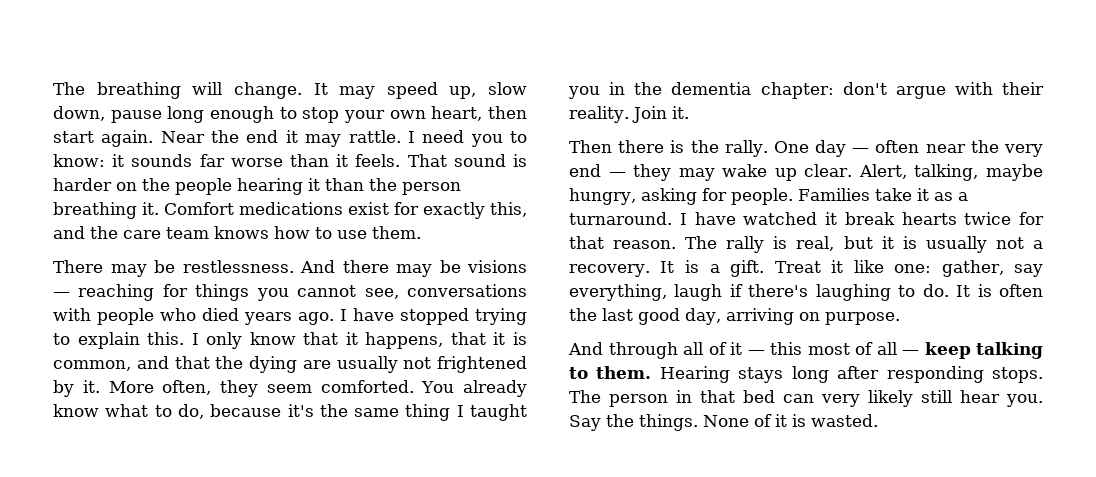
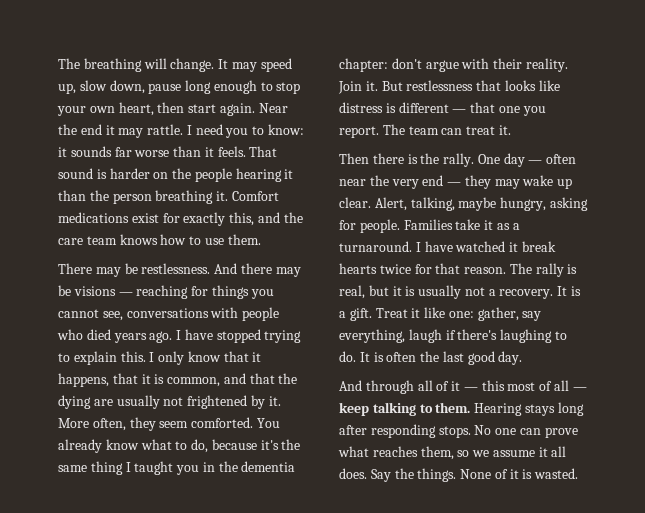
(689, 112) none -> [381,80,560,91] [339,102,546,116] [339,124,511,138] But restlessness that looks like distress is different — that one you report. The team can treat it.
[685,308,900,325] day, arriving on purpose. -> [498,351,523,365] day.
[569,390,1043,407] The person in that bed can very likely still hear you. -> [474,425,578,438] [338,446,567,460] [339,468,367,479] No one can prove what reaches them, so we assume it all does.

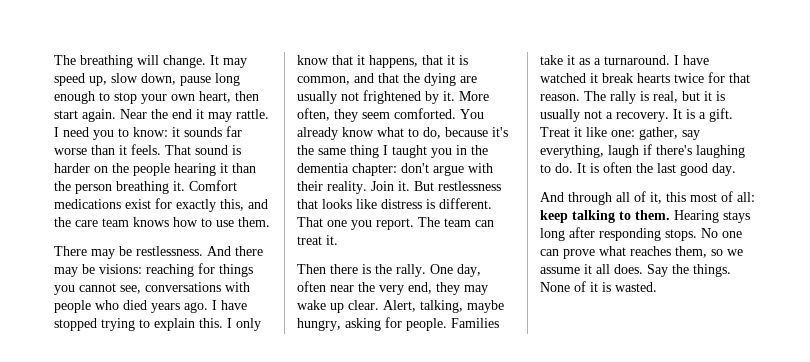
[73,286,133,296] visions — -> [99,264,142,274] visions:
[398,102,496,113] different — that -> [439,198,492,209] [297,217,323,227] different. That
[503,153,543,167] day — -> [457,264,481,277] day,
[422,175,462,186] end — -> [408,282,432,294] end,
[451,381,478,391] it — -> [650,192,662,204] it,
[554,380,587,391] all — -> [737,192,755,202] all:

